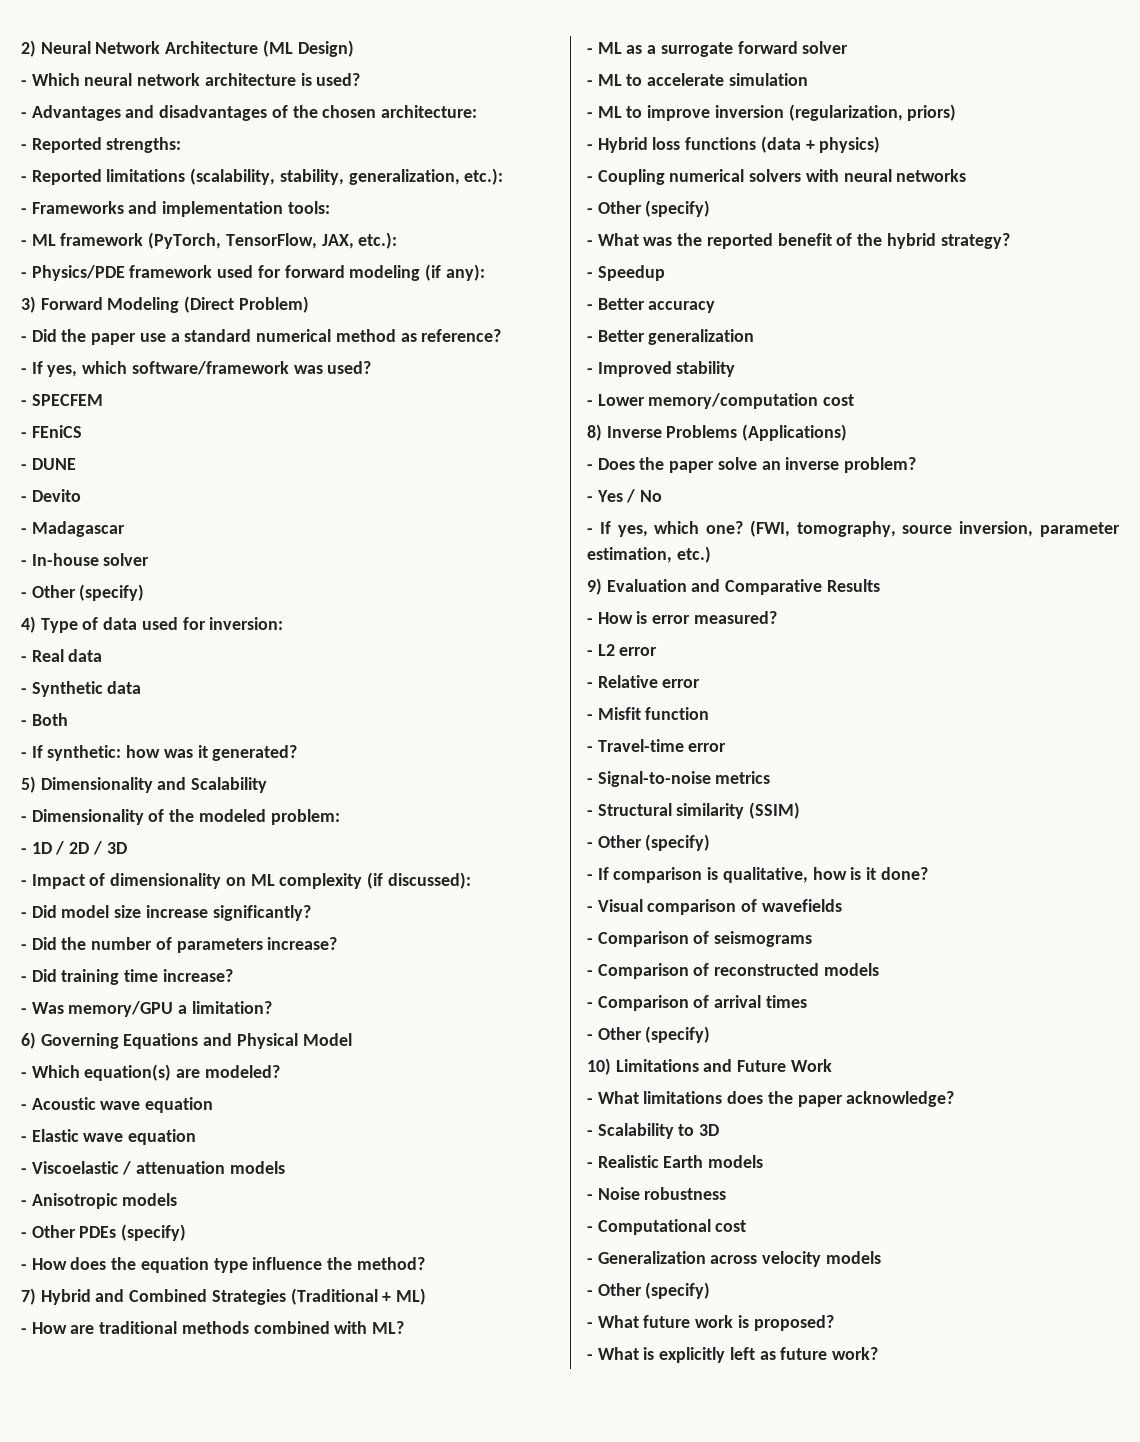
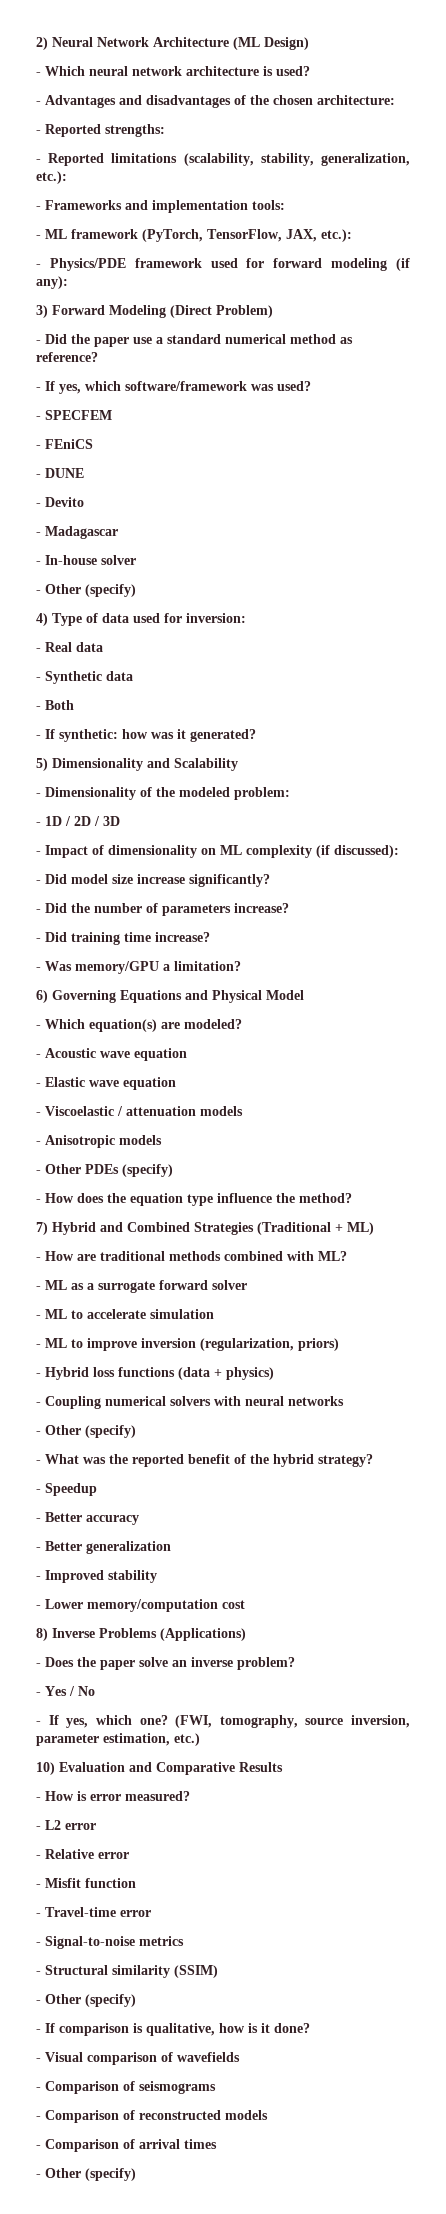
[587,578,602,595] 9) -> [36,1762,55,1775] 10)
[587,1058,832,1075] [587,1091,955,1107] [587,1123,720,1139] [587,1155,764,1168] [587,1187,727,1200] [587,1219,747,1235] [587,1251,881,1267] [587,1282,711,1299] [587,1315,834,1331] [587,1347,879,1363] // 10) Limitations and Future Work // - What limitations does the paper acknowledge? // - Scalability to 3D // - Realistic Earth models // - Noise robustness // - Computational cost // - Generalization across velocity models // - Other (specify) // - What future work is proposed? // - What is explicitly left as future work? -> (136, 2174) none

